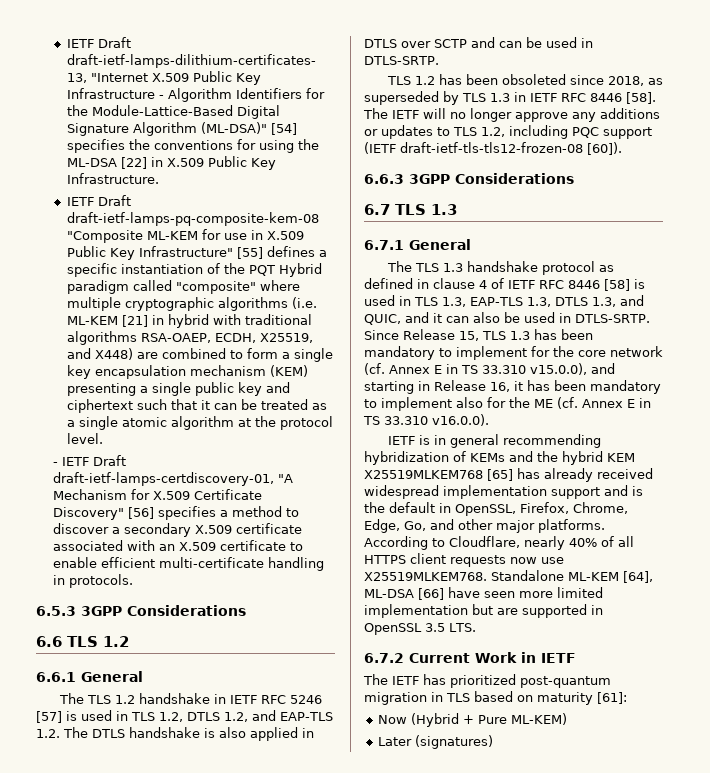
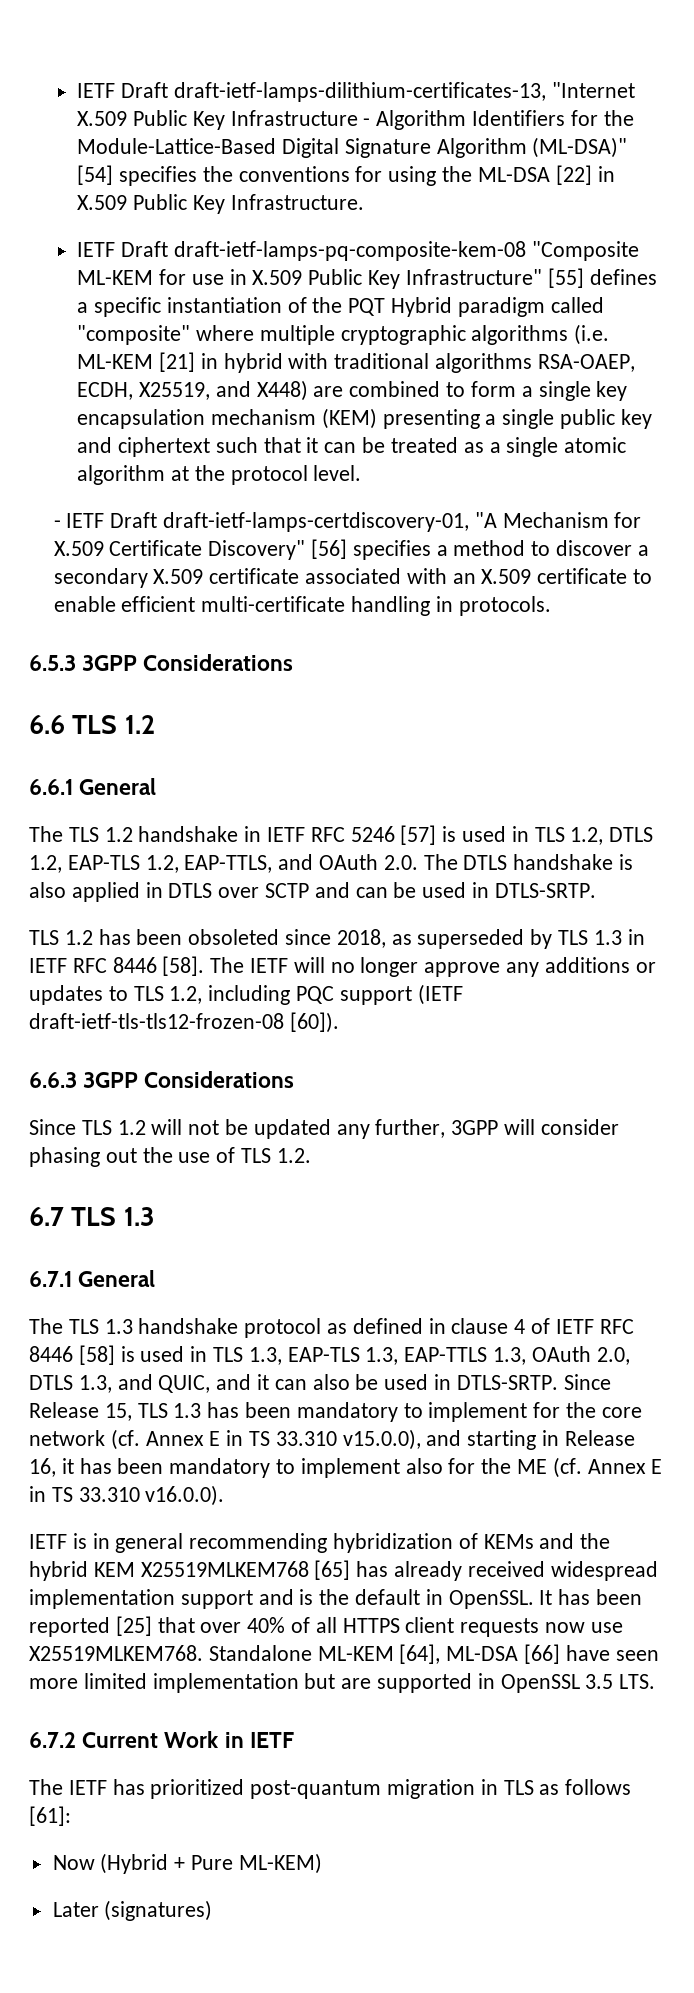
[252,710,333,721] [36,729,60,738] and EAP-TLS 1.2. -> [67,854,418,873] EAP-TLS 1.2, EAP-TTLS, and OAuth 2.0.
(574, 178) none -> [29,1119,619,1139] [29,1147,311,1167] // Since TLS 1.2 will not be updated any further, 3GPP will consider phasing out the use of TLS 1.2.
(551, 302) none -> [404,1346,630,1365] EAP-TTLS 1.3, OAuth 2.0,
[455,502,628,516] [364,519,605,533] [364,536,565,550] OpenSSL, Firefox, Chrome, Edge, Go, and other major platforms. According to Cloudflare, nearly -> [448,1589,643,1609] [29,1616,242,1637] OpenSSL. It has been reported [25] that over
[474,691,593,705] based on maturity -> [539,1779,632,1795] as follows

